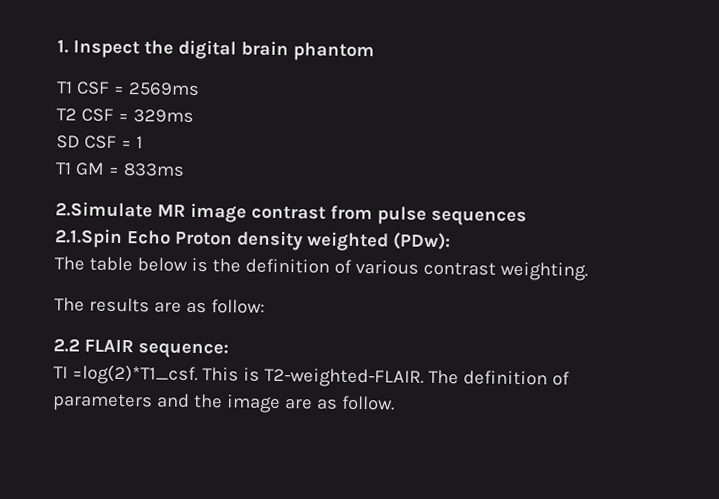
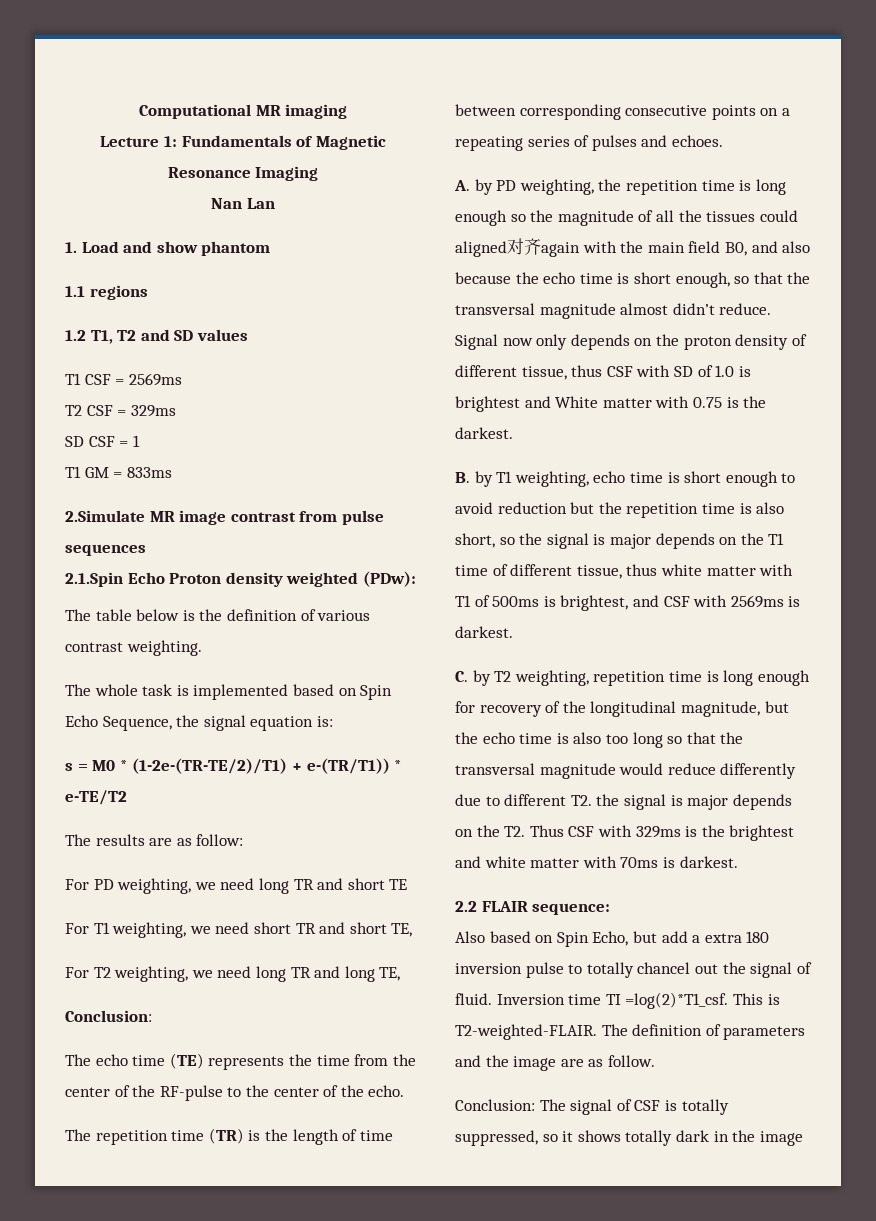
[57,39,375,62] 1. Inspect the digital brain phantom -> [138,104,348,119] [100,135,386,150] [167,166,319,181] [211,198,275,209] [65,241,271,256] [65,285,148,300] [65,329,248,344] Computational MR imaging // Lecture 1: Fundamentals of Magnetic Resonance Imaging // Nan Lan // 1. Load and show phantom // 1.1 regions // 1.2 T1, T2 and SD values
(588, 271) none -> [65,684,393,700] [65,715,333,731] [65,758,403,774] [65,790,127,805] // The whole task is implemented based on Spin Echo Sequence, the signal equation is: // s = M0 * (1-2e-(TR-TE/2)/T1) + e-(TR/T1)) * e-TE/T2
[53,338,229,359] 2.2 FLAIR sequence: // -> [65,878,408,894] [65,922,413,938] [65,966,401,982] [65,1010,152,1022] [65,1053,416,1070] [65,1085,405,1101] [65,1128,393,1145] [455,104,790,120] [455,135,723,151] [454,179,786,195] [455,210,798,226] [455,238,811,257] [455,272,811,288] [455,303,772,319] [455,334,807,350] [455,365,751,380] [455,396,767,412] [455,427,513,439] [455,471,796,487] [455,502,785,518] [455,533,785,549] [455,564,794,579] [455,595,801,611] [455,626,513,638] [455,670,810,686] [455,701,789,717] [455,732,744,748] [455,763,797,779] [455,794,792,810] [455,825,795,841] [455,856,738,868] [455,901,611,915] [455,931,770,947] [455,962,812,978] [455,993,602,1005] For PD weighting, we need long TR and short TE // For T1 weighting, we need short TR and short TE, // For T2 weighting, we need long TR and long TE, // Conclusion: // The echo time (TE) represents the time from the center of the RF-pulse to the center of the echo. // The repetition time (TR) is the length of time between corresponding consecutive points on a repeating series of pulses and echoes. // A. by PD weighting, the repetition time is long enough so the magnitude of all the tissues could aligned对齐again with the main field B0, and also because the echo time is short enough, so that the transversal magnitude almost didn’t reduce. Signal now only depends on the proton density of different tissue, thus CSF with SD of 1.0 is brightest and White matter with 0.75 is the darkest. // B. by T1 weighting, echo time is short enough to avoid reduction but the repetition time is also short, so the signal is major depends on the T1 time of different tissue, thus white matter with T1 of 500ms is brightest, and CSF with 2569ms is darkest. // C. by T2 weighting, repetition time is long enough for recovery of the longitudinal magnitude, but the echo time is also too long so that the transversal magnitude would reduce differently due to different T2. the signal is major depends on the T2. Thus CSF with 329ms is the brightest and white matter with 70ms is darkest. // 2.2 FLAIR sequence: // Also based on Spin Echo, but add a extra 180 inversion pulse to totally chancel out the signal of fluid. Inversion time
(395, 403) none -> [455,1099,729,1115] [455,1130,803,1146] // Conclusion: The signal of CSF is totally suppressed, so it shows totally dark in the image

